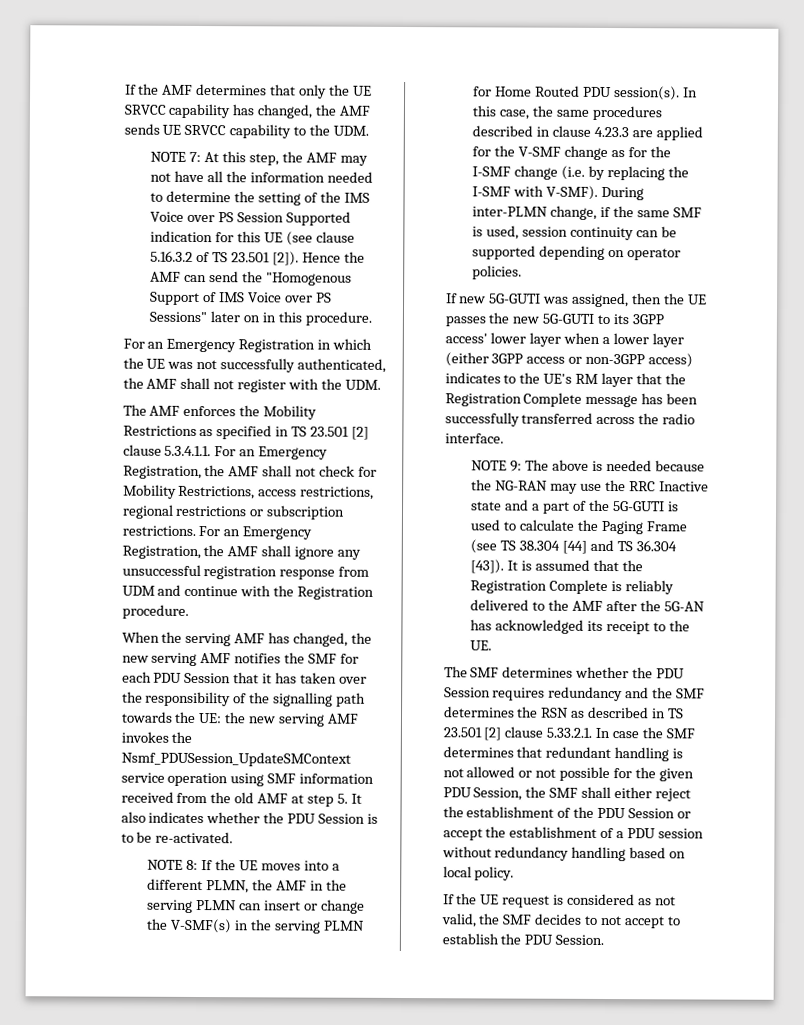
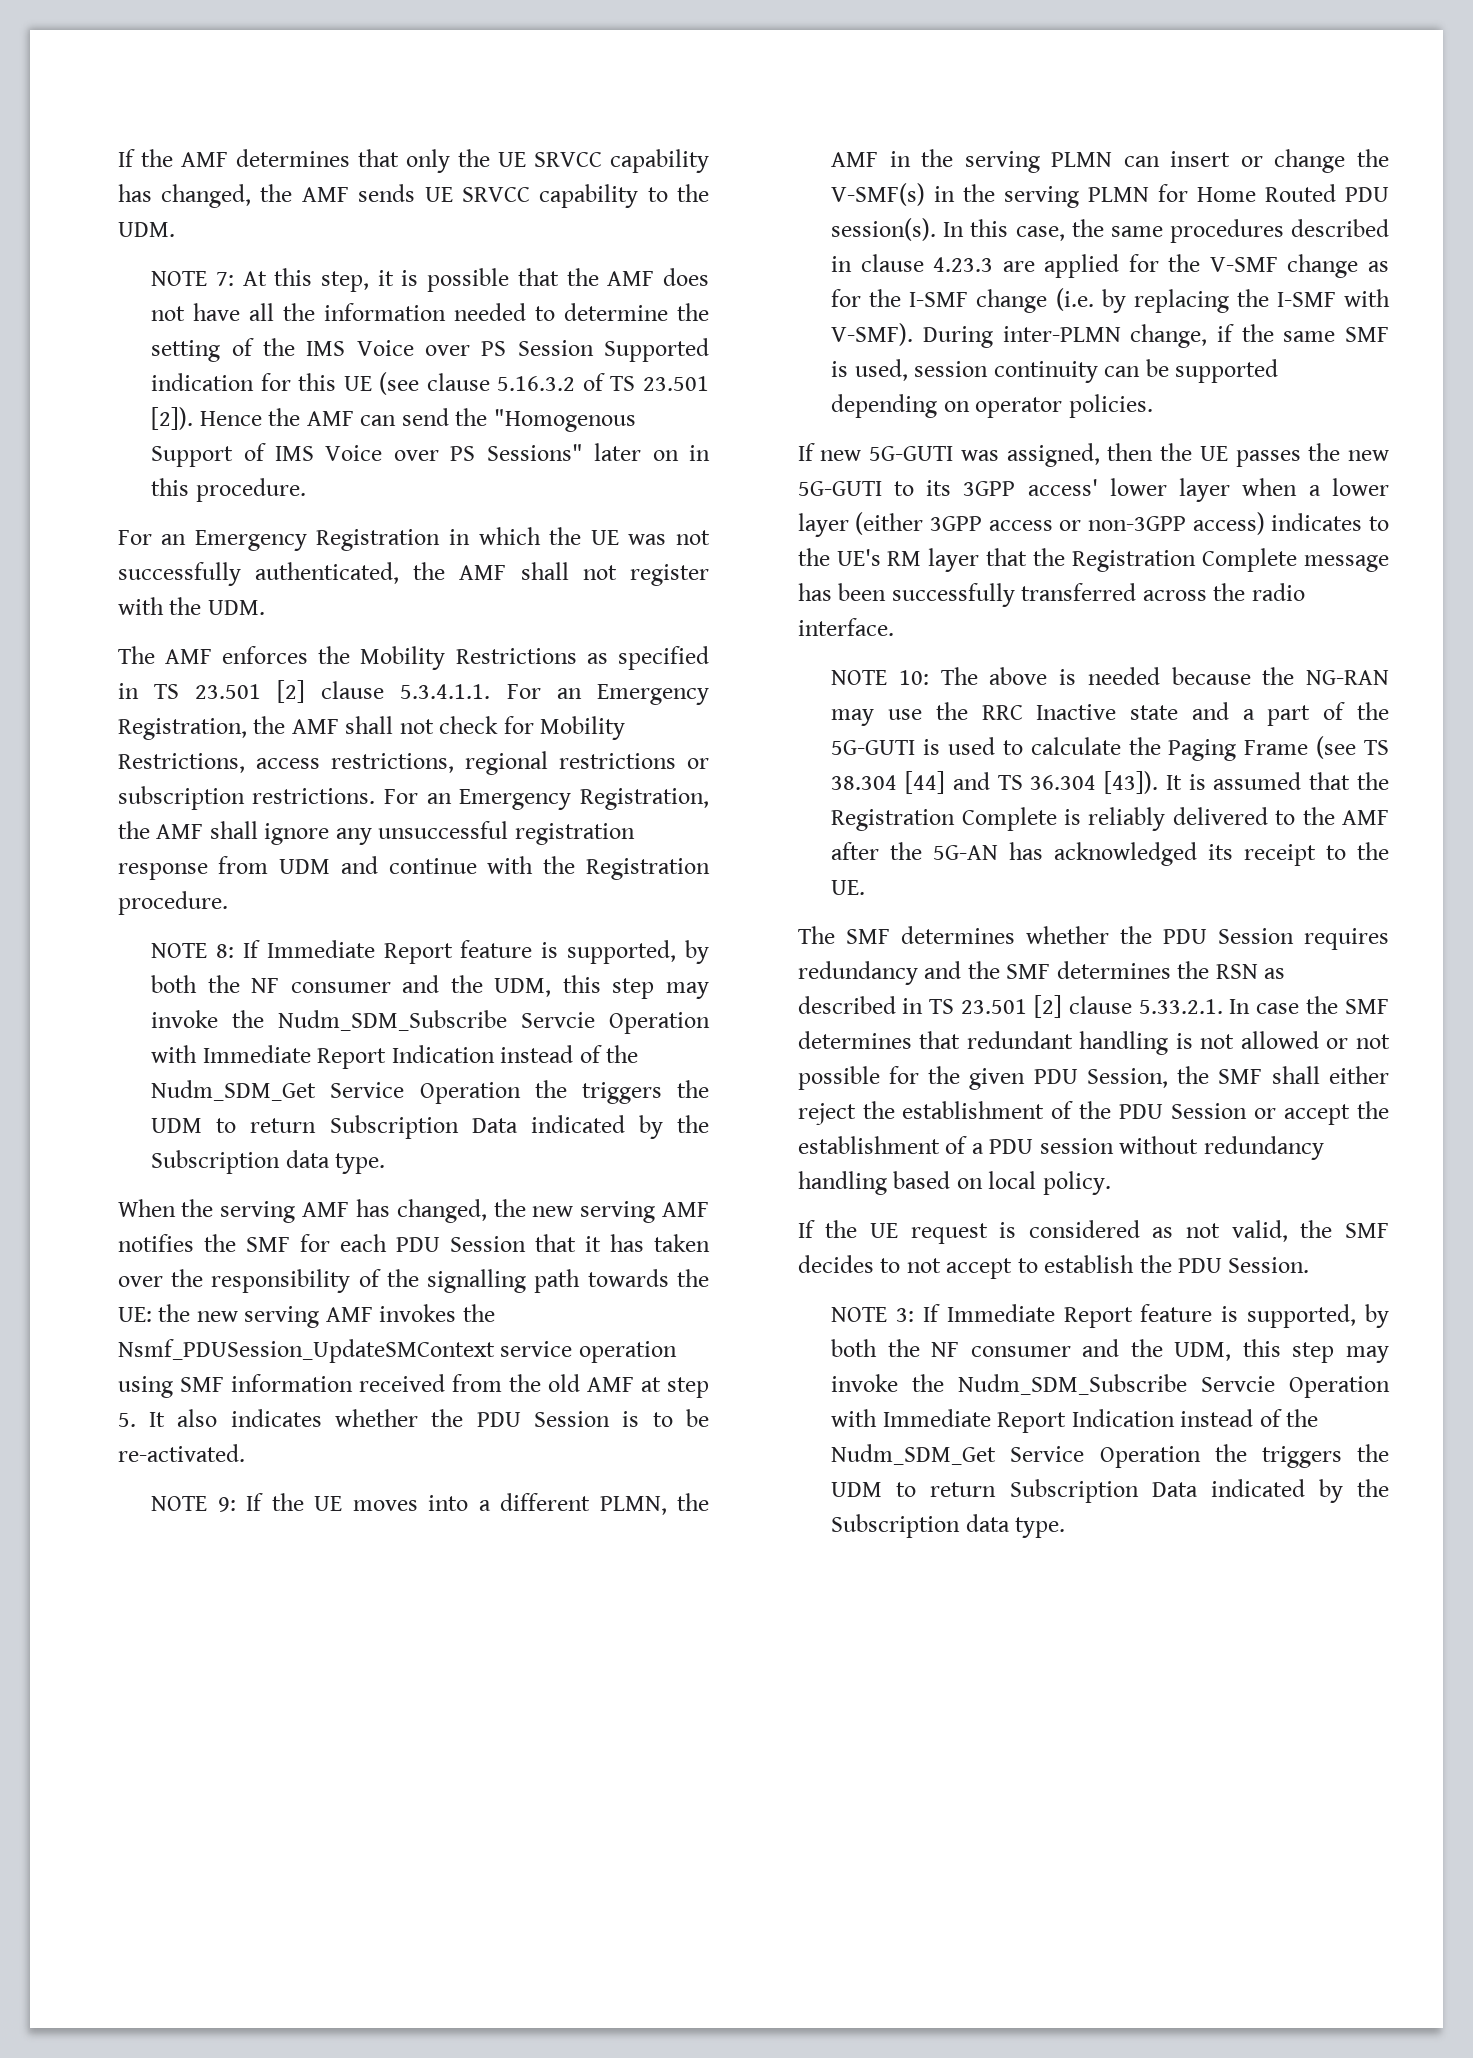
[281,151,368,166] the AMF may -> [377,268,709,292] it is possible that the AMF does
(189, 611) none -> [151,940,709,964] [151,975,709,999] [151,1010,711,1034] [151,1045,639,1069] [151,1080,709,1104] [151,1115,709,1139] [151,1150,386,1174] // NOTE 8: If Immediate Report feature is supported, by both the NF consumer and the UDM, this step may invoke the Nudm_SDM_Subscribe Servcie Operation with Immediate Report Indication instead of the Nudm_SDM_Get Service Operation the triggers the UDM to return Subscription Data indicated by the Subscription data type.
[186,859,199,871] 8: -> [217,1497,236,1512] 9:
[510,460,523,472] 9: -> [898,670,929,685] 10:
(605, 939) none -> [831,1304,1389,1328] [831,1339,1389,1363] [831,1374,1390,1398] [831,1409,1319,1433] [831,1444,1389,1468] [831,1479,1389,1503] [831,1514,1066,1538] // NOTE 3: If Immediate Report feature is supported, by both the NF consumer and the UDM, this step may invoke the Nudm_SDM_Subscribe Servcie Operation with Immediate Report Indication instead of the Nudm_SDM_Get Service Operation the triggers the UDM to return Subscription Data indicated by the Subscription data type.

